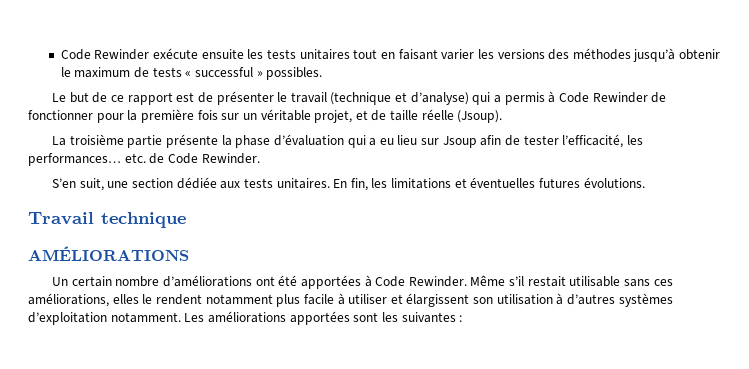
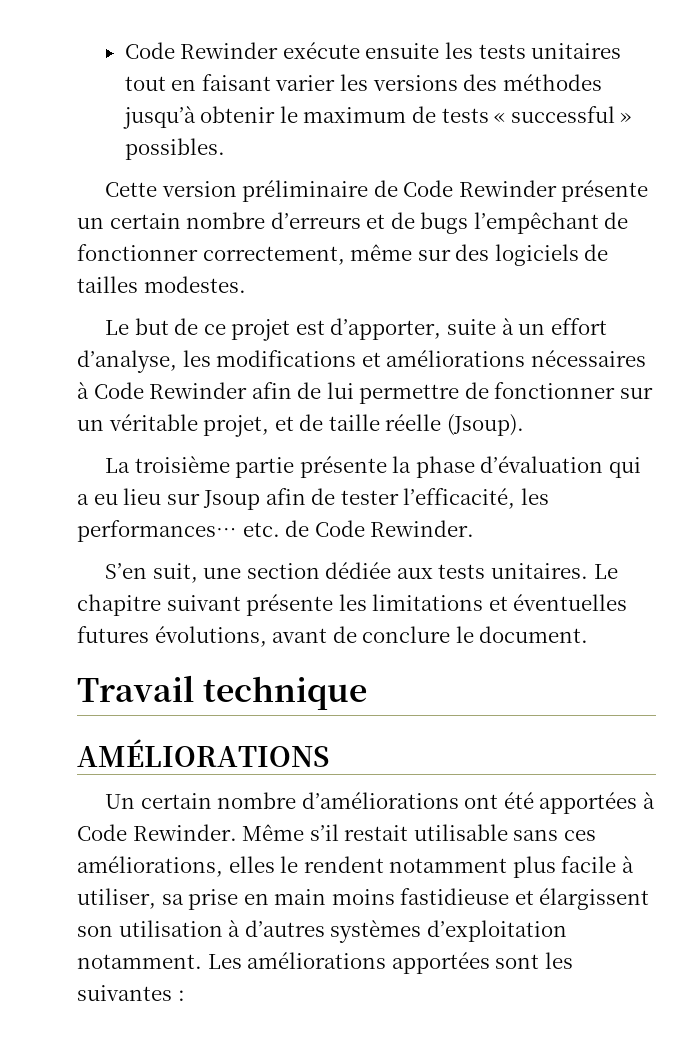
[52,91,667,105] [28,109,218,123] Le but de ce rapport est de présenter le travail (technique et d’analyse) qui a permis à Code Rewinder de fonctionner pour la première fois -> [105,180,649,202] [77,212,629,234] [77,244,609,266] [77,276,246,293] [105,318,607,341] [77,350,646,373] [77,382,616,404] Cette version préliminaire de Code Rewinder présente un certain nombre d’erreurs et de bugs l’empêchant de fonctionner correctement, même sur des logiciels de tailles modestes. // Le but de ce projet est d’apporter, suite à un effort d’analyse, les modifications et améliorations nécessaires à Code Rewinder afin de lui permettre de fonctionner
[333,178,368,191] En fin, -> [593,564,618,579] [77,594,334,616] Le chapitre suivant présente
[583,177,645,188] évolutions. -> [154,626,589,647] évolutions, avant de conclure le document.
[348,294,388,304] utiliser -> [77,888,510,910] utiliser, sa prise en main moins fastidieuse

